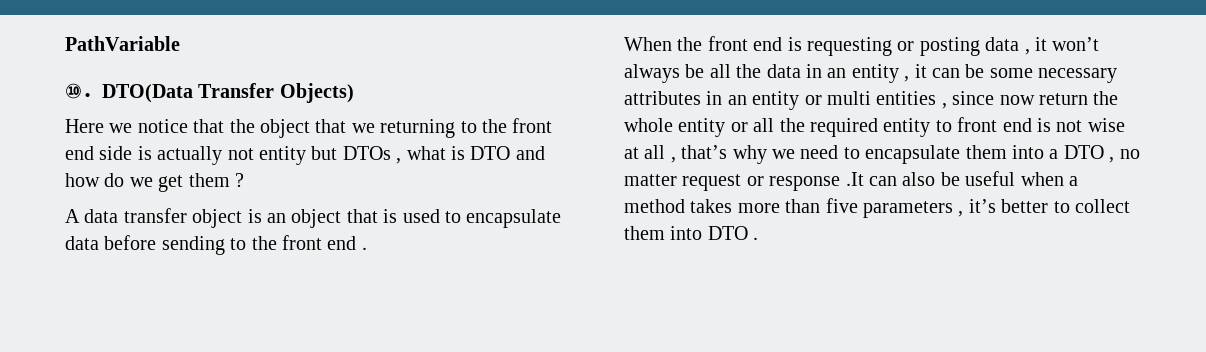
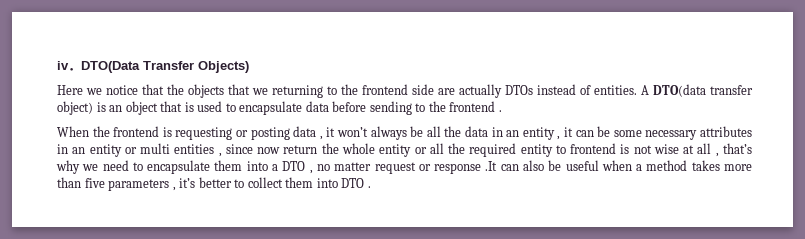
[65,36,180,51] [65,83,82,99] PathVariable // ⑩ -> [57,61,69,70] iv
[260,119,310,138] object -> [188,84,224,98] objects
[512,118,553,133] [65,146,545,165] [65,173,245,192] [65,208,243,228] front end side is actually not entity but DTOs , what is DTO and how do we get them ? // A data transfer object -> [362,84,753,98] [57,101,93,115] frontend side are actually DTOs instead of entities. A DTO(data transfer object)
[282,235,357,250] front end -> [449,101,496,112] frontend
[707,36,783,51] front end -> [113,126,160,137] frontend
[957,117,1032,132] front end -> [570,143,617,154] frontend

